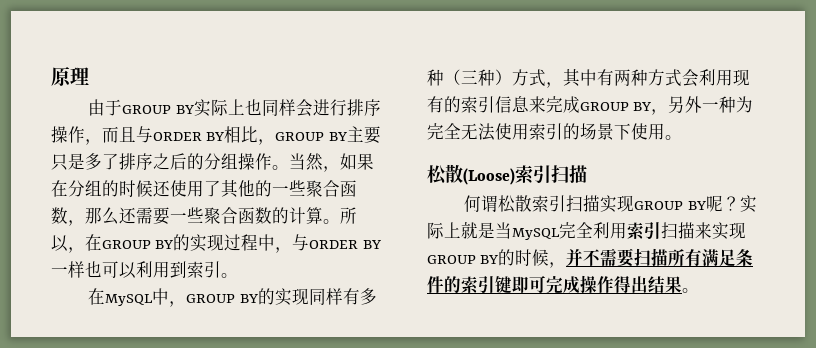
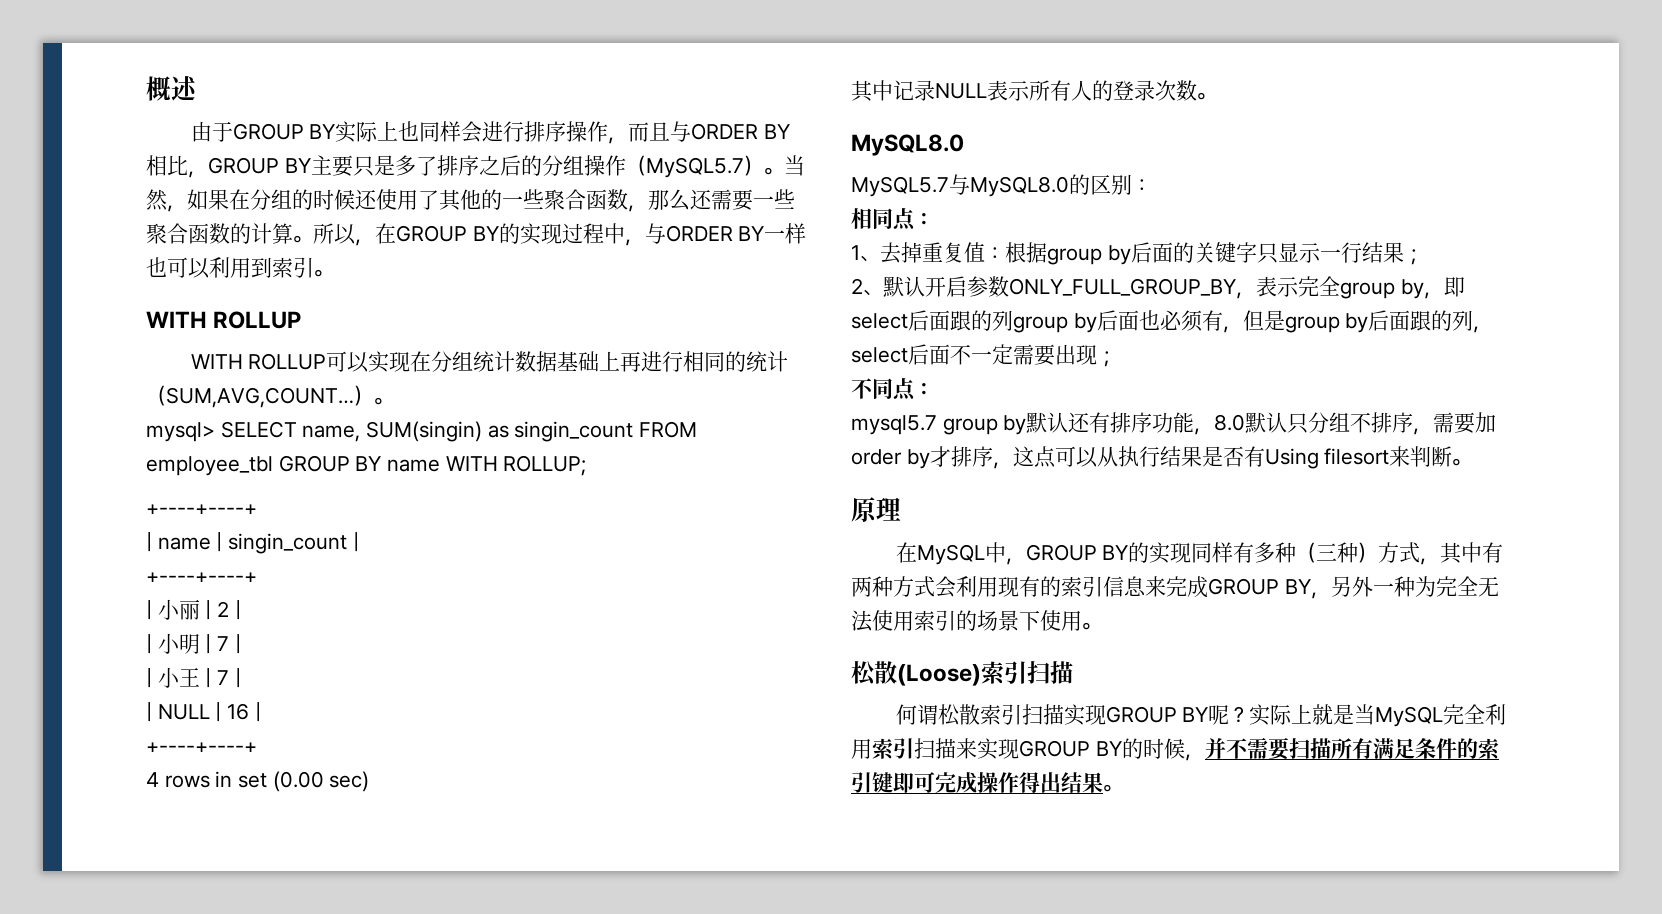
[51,67,89,86] 原理 -> [146,76,198,101] 概述
(272, 161) none -> [625,155,764,178] （MySQL5.7）
(238, 275) none -> [146,311,302,329] [190,351,789,373] [146,385,394,408] [146,421,698,442] [146,455,587,476] [146,504,257,515] [146,532,359,554] [146,572,257,583] [146,599,241,620] [146,633,241,654] [146,667,241,688] [146,702,261,722] [146,742,257,753] [146,771,370,792] [851,80,1217,102] [851,134,964,156] [851,174,1152,197] [851,208,934,231] [851,242,1424,265] [851,276,1465,299] [851,310,1494,333] [851,344,1117,367] [851,378,934,401] [851,412,1497,435] [851,446,1473,469] [851,497,901,522] // WITH ROLLUP // WITH ROLLUP可以实现在分组统计数据基础上再进行相同的统计（SUM,AVG,COUNT…）。 // mysql> SELECT name, SUM(singin) as singin_count FROM employee_tbl GROUP BY name WITH ROLLUP; // +----+----+ // | name | singin_count | // +----+----+ // | 小丽 | 2 | // | 小明 | 7 | // | 小王 | 7 | // | NULL | 16 | // +----+----+ // 4 rows in set (0.00 sec) // 其中记录NULL表示所有人的登录次数。 // MySQL8.0 // MySQL5.7与MySQL8.0的区别： // 相同点： // 1、去掉重复值：根据group by后面的关键字只显示一行结果； // 2、默认开启参数ONLY_FULL_GROUP_BY，表示完全group by，即select后面跟的列group by后面也必须有，但是group by后面跟的列，select后面不一定需要出现； // 不同点： // mysql5.7 group by默认还有排序功能，8.0默认只分组不排序，需要加order by才排序，这点可以从执行结果是否有Using filesort来判断。 // 原理

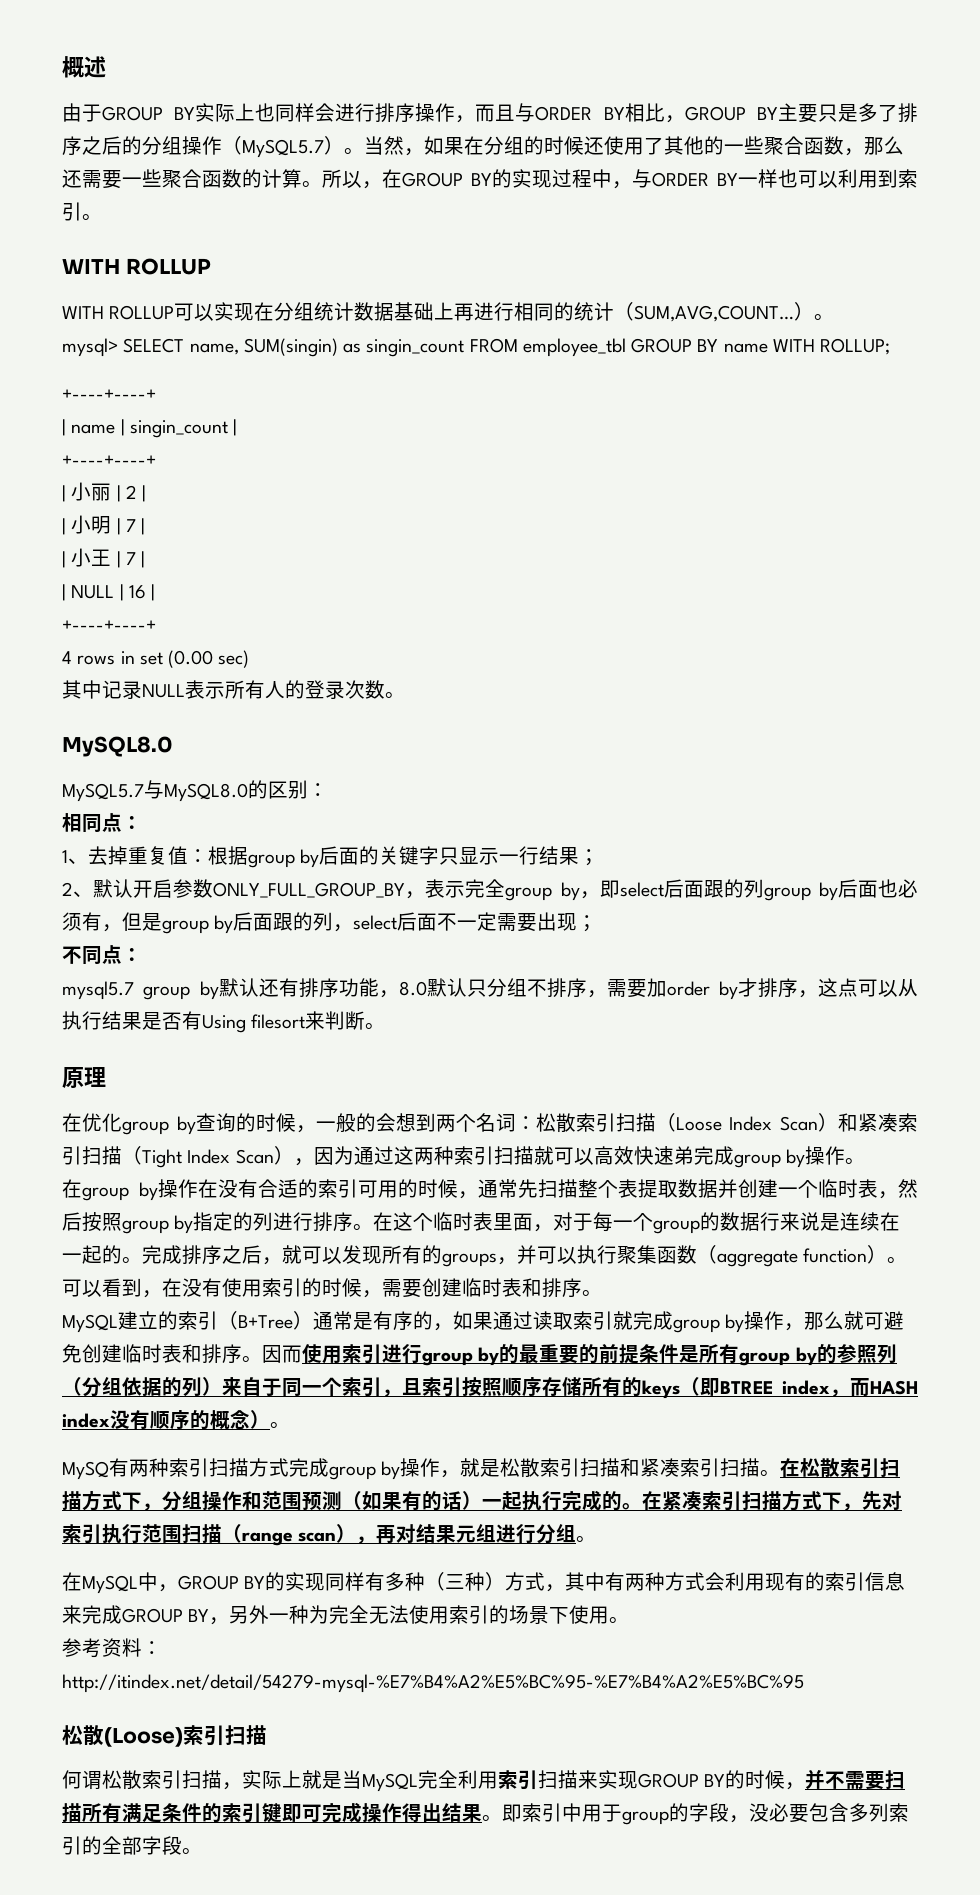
(901, 509) none -> [62,1113,918,1135] [62,1146,865,1168] [62,1179,918,1201] [62,1212,901,1234] [62,1245,908,1267] [62,1278,602,1298] [62,1311,905,1333] [62,1344,897,1366] [62,1377,918,1399] [62,1410,290,1430] [62,1458,901,1480] [62,1490,902,1511] [62,1524,597,1546] // 在优化group by查询的时候，一般的会想到两个名词：松散索引扫描（Loose Index Scan）和紧凑索引扫描（Tight Index Scan），因为通过这两种索引扫描就可以高效快速弟完成group by操作。 // 在group by操作在没有合适的索引可用的时候，通常先扫描整个表提取数据并创建一个临时表，然后按照group by指定的列进行排序。在这个临时表里面，对于每一个group的数据行来说是连续在一起的。完成排序之后，就可以发现所有的groups，并可以执行聚集函数（aggregate function）。可以看到，在没有使用索引的时候，需要创建临时表和排序。 // MySQL建立的索引（B+Tree）通常是有序的，如果通过读取索引就完成group by操作，那么就可避免创建临时表和排序。因而使用索引进行group by的最重要的前提条件是所有group by的参照列（分组依据的列）来自于同一个索引，且索引按照顺序存储所有的keys（即BTREE index，而HASH index没有顺序的概念）。 // MySQ有两种索引扫描方式完成group by操作，就是松散索引扫描和紧凑索引扫描。在松散索引扫描方式下，分组操作和范围预测（如果有的话）一起执行完成的。在紧凑索引扫描方式下，先对索引执行范围扫描（range scan），再对结果元组进行分组。
(1102, 626) none -> [62,1638,162,1658] [62,1674,804,1693] // 参考资料： // http://itindex.net/detail/54279-mysql-%E7%B4%A2%E5%BC%95-%E7%B4%A2%E5%BC%95
[1063,704,1250,726] 实现GROUP BY呢？ -> [222,1782,242,1790] ，
(1123, 788) none -> [502,1803,909,1825] [62,1836,202,1855] 即索引中用于group的字段，没必要包含多列索引的全部字段。

